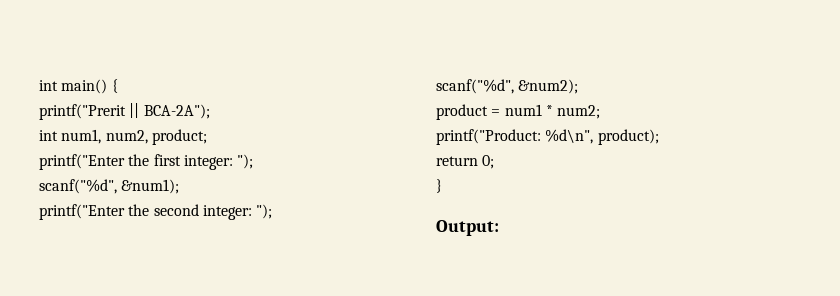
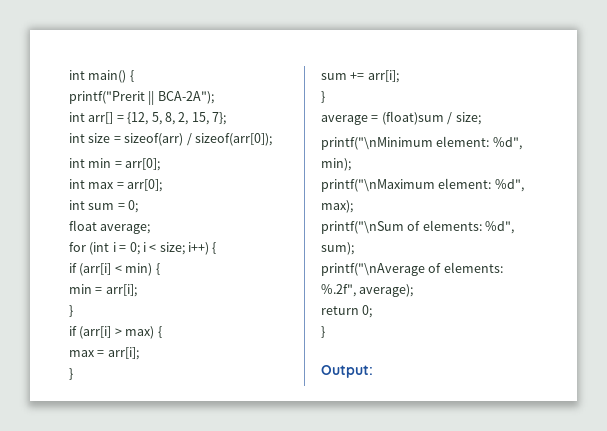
[61,129,207,145] [39,154,254,170] [39,179,180,194] [39,204,273,220] [436,79,579,94] [436,104,601,120] [436,129,659,145] num1, num2, product; // printf("Enter the first integer: "); // scanf("%d", &num1); // printf("Enter the second integer: "); // scanf("%d", &num2); // product = num1 * num2; // printf("Product: %d\n", product); -> [88,112,226,125] [69,133,272,146] [69,158,161,171] [69,179,163,192] [69,200,139,213] [69,220,151,234] [69,242,217,255] [69,263,160,276] [69,284,137,297] [69,305,73,317] [69,326,162,339] [69,347,139,360] [69,368,73,380] [321,70,399,83] [321,91,325,103] [321,111,481,125] [321,136,522,150] [321,158,351,171] [321,178,524,192] [321,200,353,213] [321,220,515,234] [321,242,354,255] [321,262,503,276] [321,284,414,297] arr[] = {12, 5, 8, 2, 15, 7}; // int size = sizeof(arr) / sizeof(arr[0]); // int min = arr[0]; // int max = arr[0]; // int sum = 0; // float average; // for (int i = 0; i < size; i++) { // if (arr[i] < min) { // min = arr[i]; // } // if (arr[i] > max) { // max = arr[i]; // } // sum += arr[i]; // } // average = (float)sum / size; // printf("\nMinimum element: %d", min); // printf("\nMaximum element: %d", max); // printf("\nSum of elements: %d", sum); // printf("\nAverage of elements: %.2f", average);

